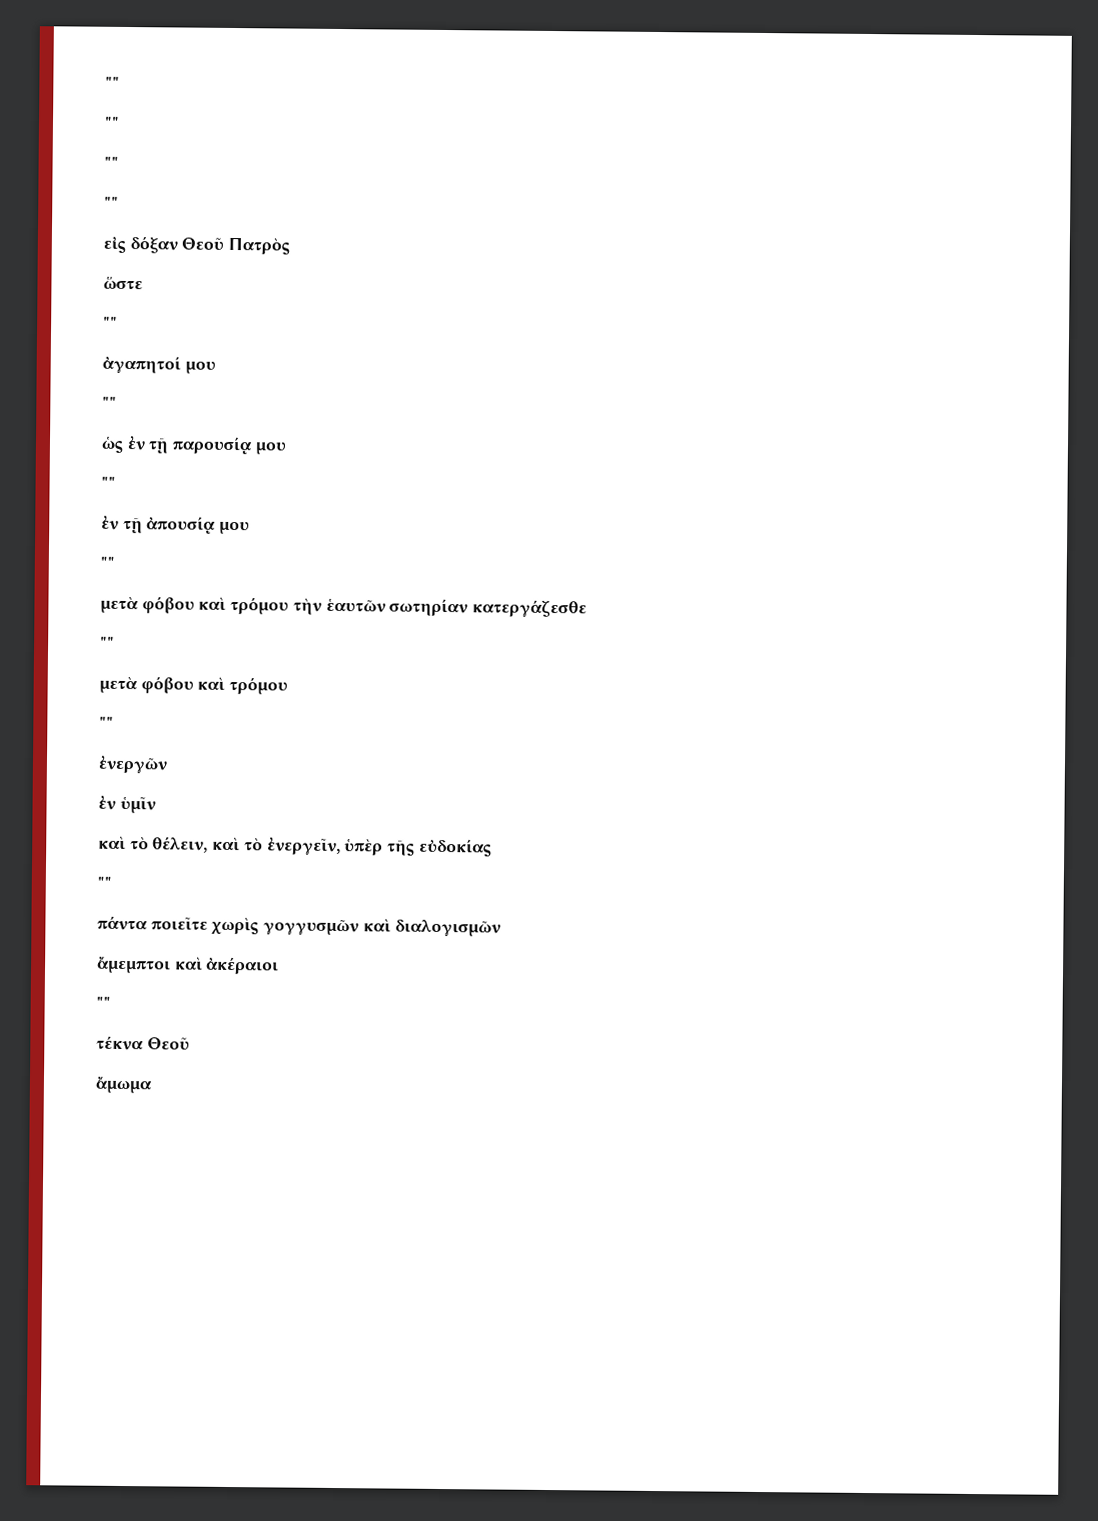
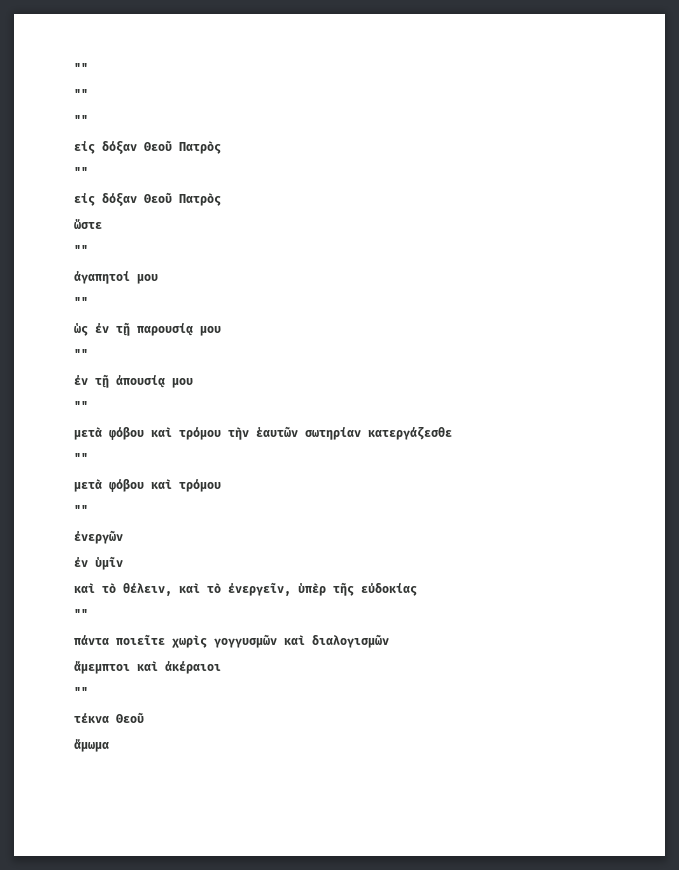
[105,76,120,89] [104,116,120,129] [104,156,119,169] "" // "" // "" -> [74,63,88,73] [74,89,88,99] [74,115,88,125] [74,140,221,155] "" // "" // "" // εἰς δόξαν Θεοῦ Πατρὸς

